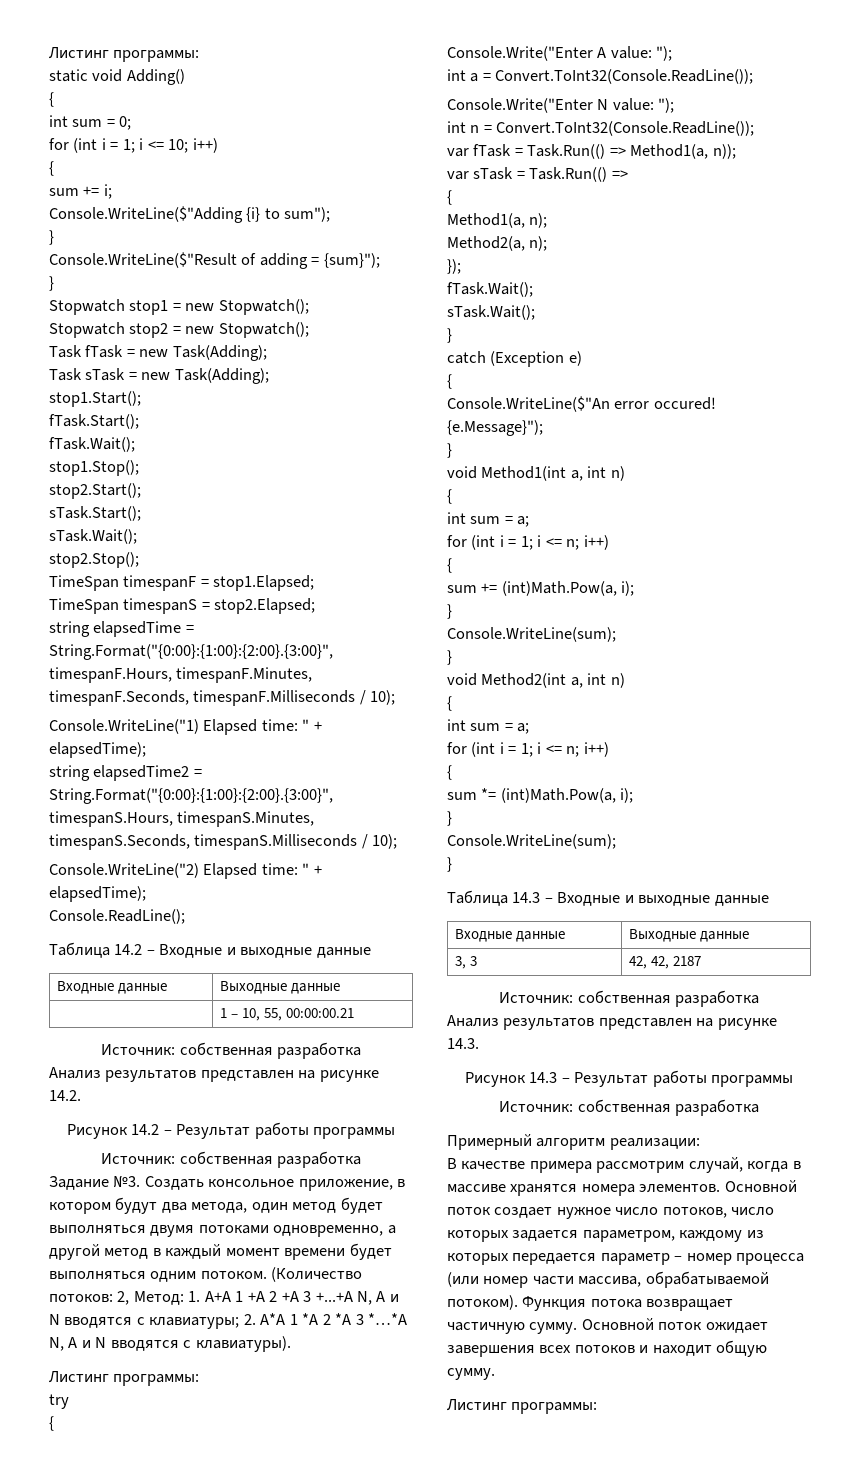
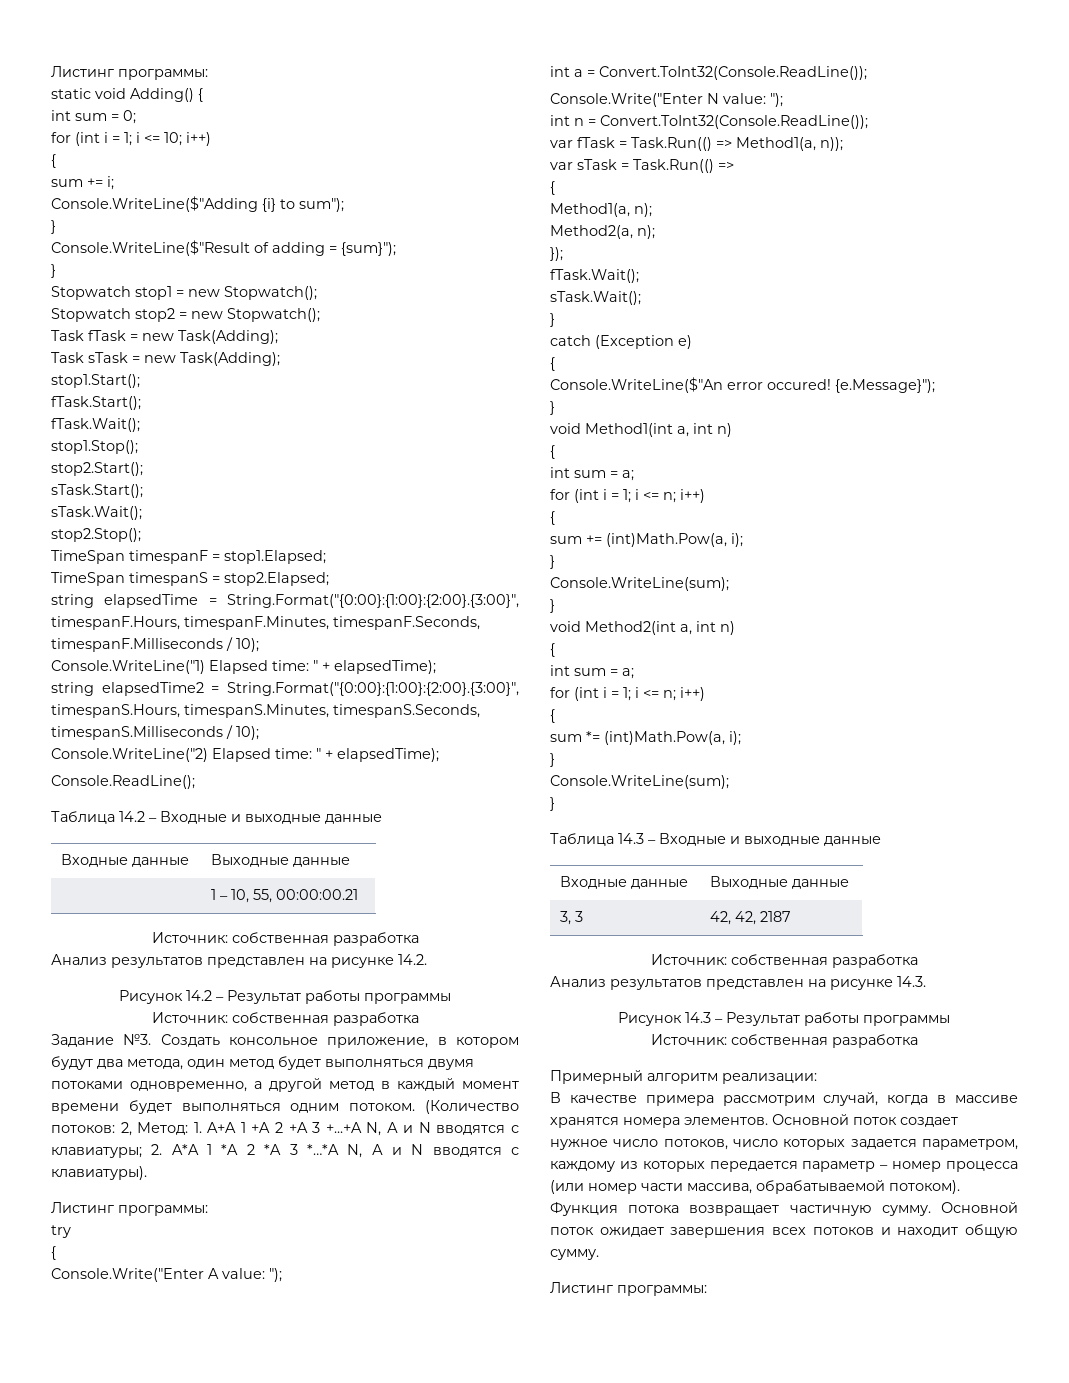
(185, 77) // -> (194, 95) none

